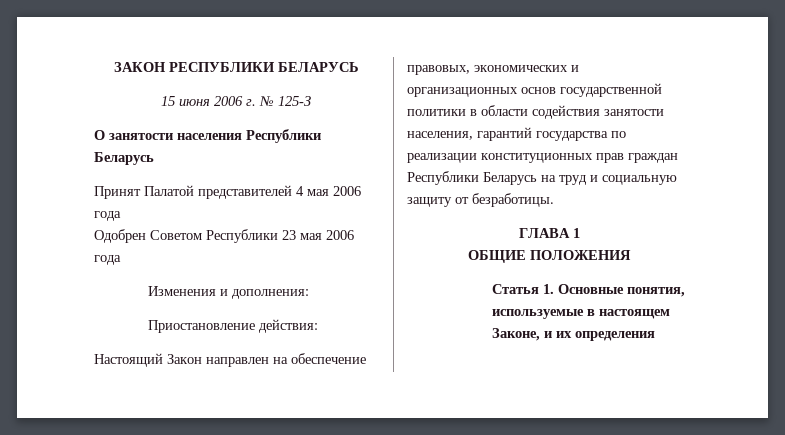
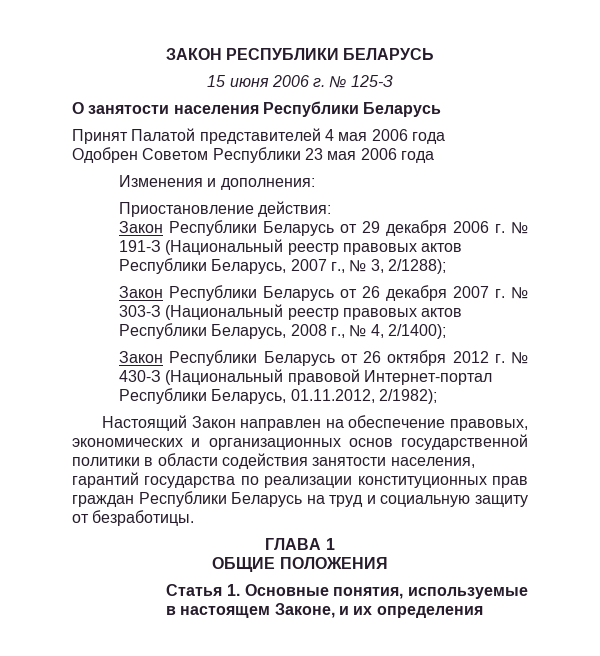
(319, 326) none -> [119,220,528,236] [119,239,463,255] [119,258,446,274] [119,285,528,301] [119,304,463,320] [119,323,446,339] [119,350,528,366] [119,369,492,385] [119,388,437,404] // Закон Республики Беларусь от 29 декабря 2006 г. № 191-З (Национальный реестр правовых актов Республики Беларусь, 2007 г., № 3, 2/1288); // Закон Республики Беларусь от 26 декабря 2007 г. № 303-З (Национальный реестр правовых актов Республики Беларусь, 2008 г., № 4, 2/1400); // Закон Республики Беларусь от 26 октября 2012 г. № 430-З (Национальный правовой Интернет-портал Республики Беларусь, 01.11.2012, 2/1982);

